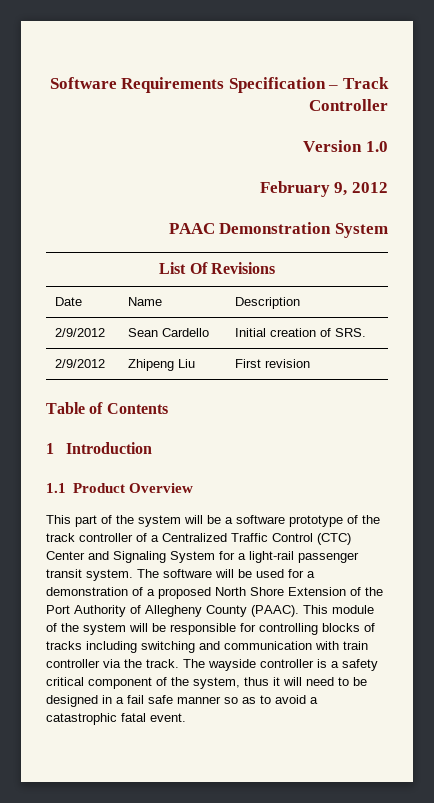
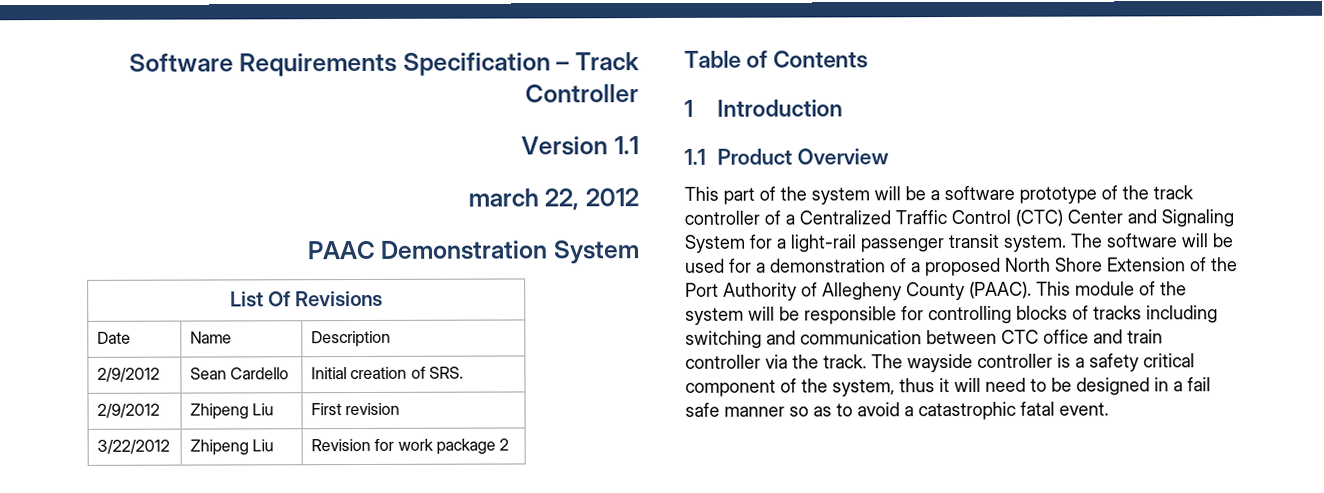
[365,141,388,152] [259,181,348,197] 1.0 // February 9, -> [614,136,639,155] [467,188,580,211] 1.1 // march 22,
(311, 363) none -> [97,439,171,454] [190,439,275,456] [311,438,510,455] // 3/22/2012 | Zhipeng Liu | Revision for work package 2
[315,641,339,650] with -> [926,329,1123,345] between CTC office and

